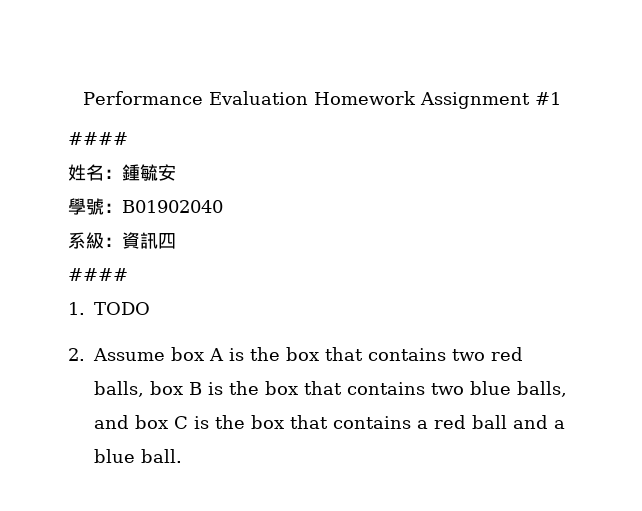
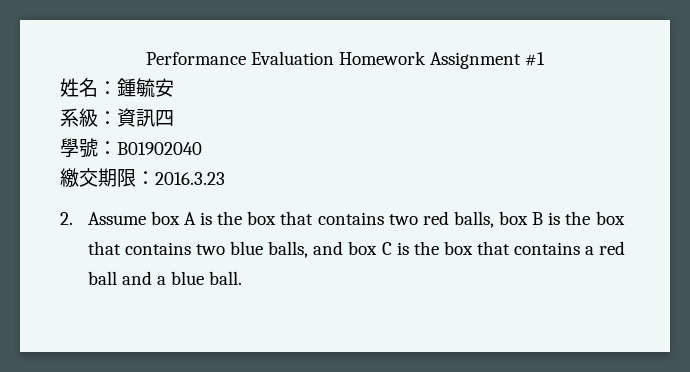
[68,132,128,145] // #### -> (546, 59) none
[68,198,223,215] // 學號：B01902040 -> (174, 87) none
[68,268,128,281] [68,302,150,315] #### // 1. TODO -> [60,138,202,158] [60,168,225,188] 學號：B01902040 // 繳交期限：2016.3.23

